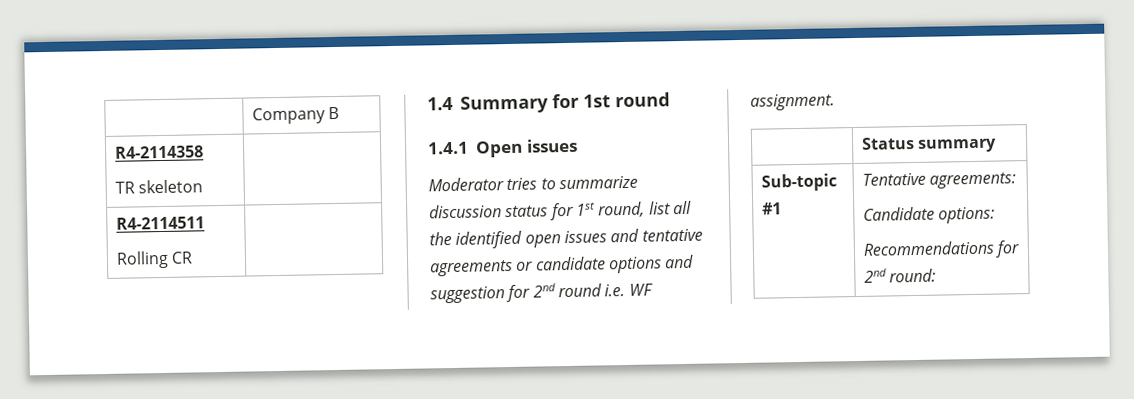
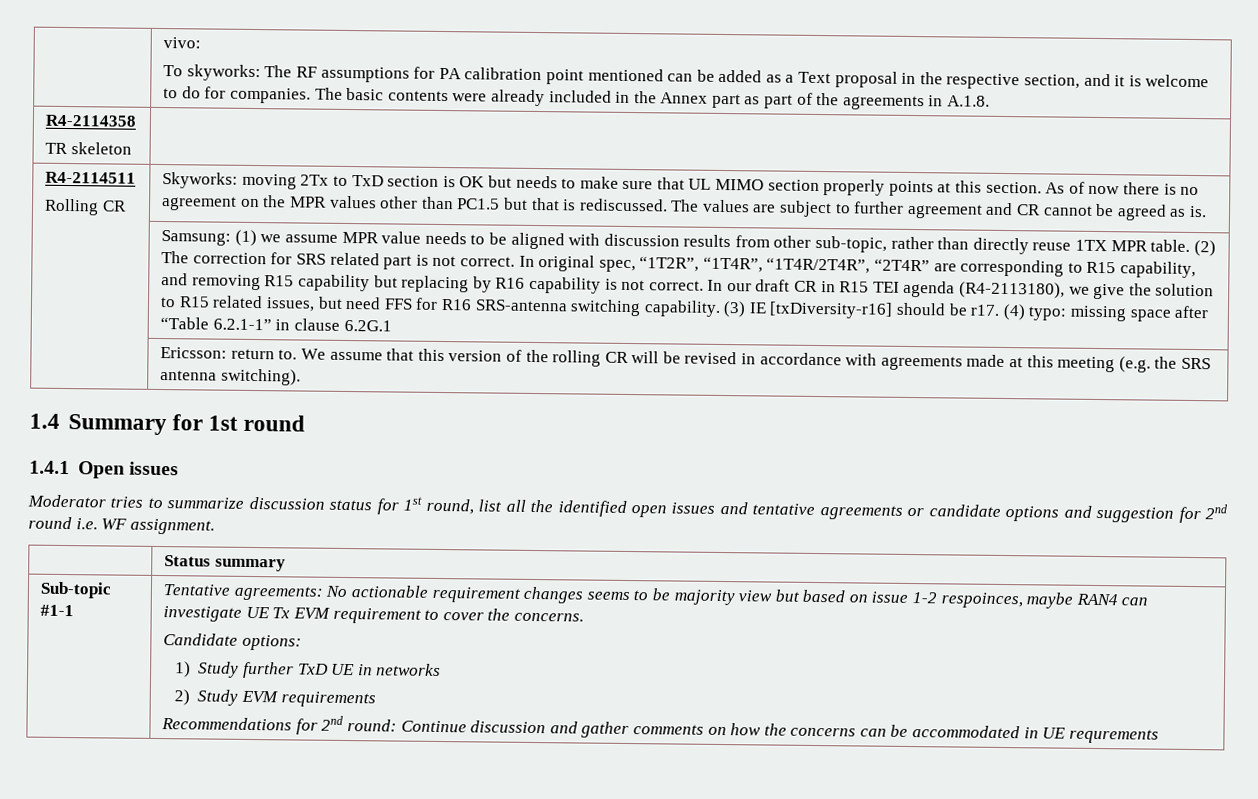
[252,106,340,125] | Company B -> [163,37,202,49] [163,64,1210,90] [163,86,990,111] | vivo: // To skyworks: The RF assumptions for PA calibration point mentioned can be added as a Text proposal in the respective section, and it is welcome to do for companies. The basic contents were already included in the Annex part as part of the agreements in A.1.8.
(194, 257) none -> [162,172,1200,197] [161,195,1207,221] [161,229,1216,257] [161,251,1196,279] [161,273,1215,300] [160,295,1210,322] [160,317,392,332] [160,347,1211,373] [160,368,301,386] Skyworks: moving 2Tx to TxD section is OK but needs to make sure that UL MIMO section properly points at this section. As of now there is no agreement on the MPR values other than PC1.5 but that is rediscussed. The values are subject to further agreement and CR cannot be agreed as is. // | Samsung: (1) we assume MPR value needs to be aligned with discussion results from other sub-topic, rather than directly reuse 1TX MPR table. (2) The correction for SRS related part is not correct. In original spec, “1T2R”, “1T4R”, “1T4R/2T4R”, “2T4R” are corresponding to R15 capability, and removing R15 capability but replacing by R16 capability is not correct. In our draft CR in R15 TEI agenda (R4-2113180), we give the solution to R15 related issues, but need FFS for R16 SRS-antenna switching capability. (3) IE [txDiversity-r16] should be r17. (4) typo: missing space after “Table 6.2.1-1” in clause 6.2G.1 // | Ericsson: return to. We assume that this version of the rolling CR will be revised in accordance with agreements made at this meeting (e.g. the SRS antenna switching).
[762,202,783,215] #1 -> [40,604,75,617] #1-1
[863,206,996,224] [863,240,1021,258] [864,268,937,283] // Candidate options: // Recommendations for 2nd round: -> [325,585,1149,609] [163,606,584,624] [163,633,302,651] [174,661,442,679] [173,689,376,708] [161,715,1159,744] No actionable requirement changes seems to be majority view but based on issue 1-2 respoinces, maybe RAN4 can investigate UE Tx EVM requirement to cover the concerns. // Candidate options: // 1) Study further TxD UE in networks // 2) Study EVM requirements // Recommendations for 2nd round: Continue discussion and gather comments on how the concerns can be accommodated in UE requrements

